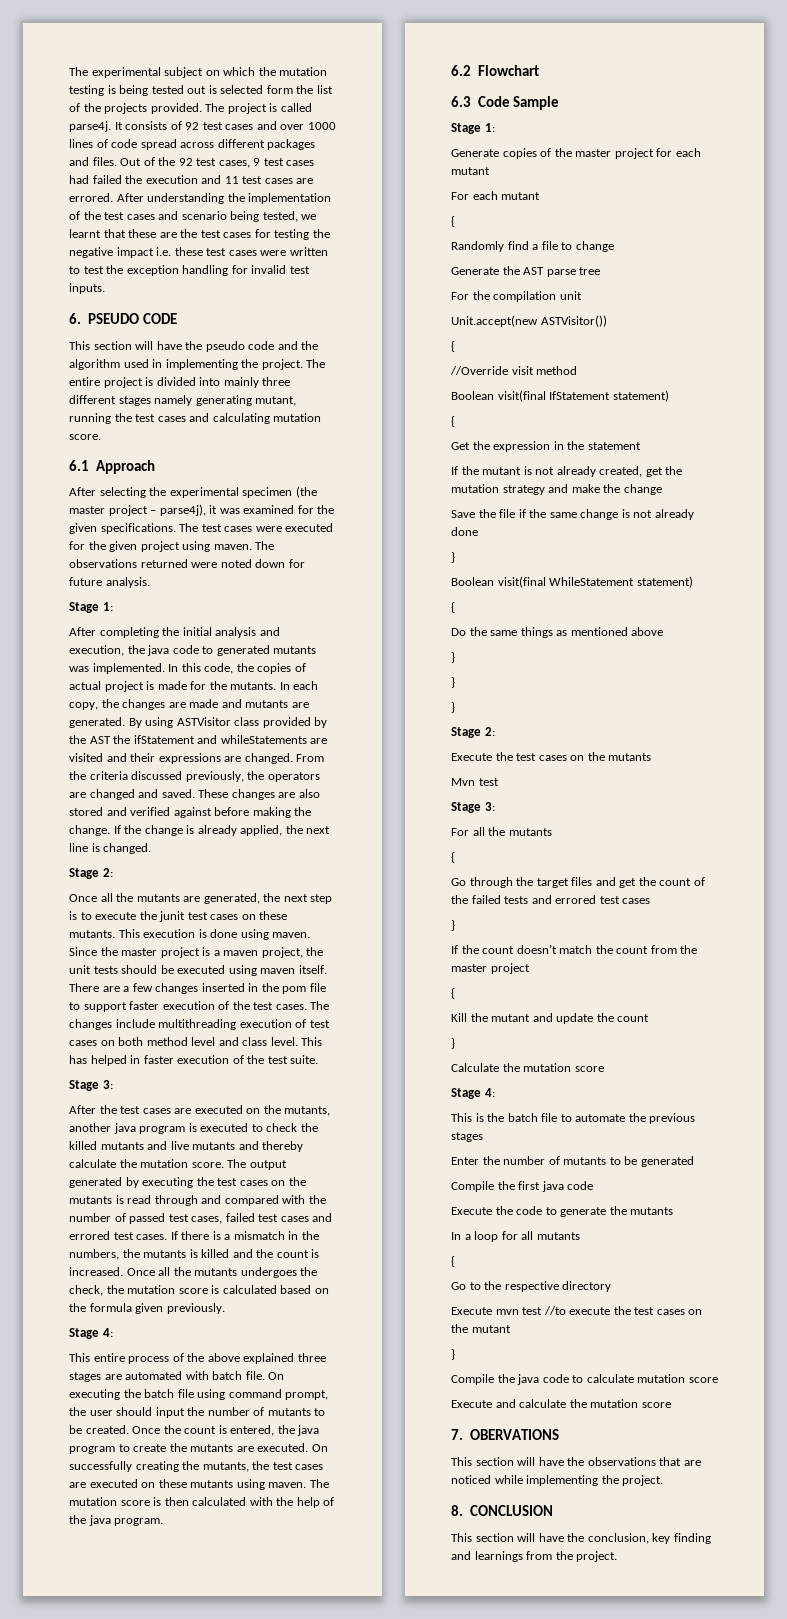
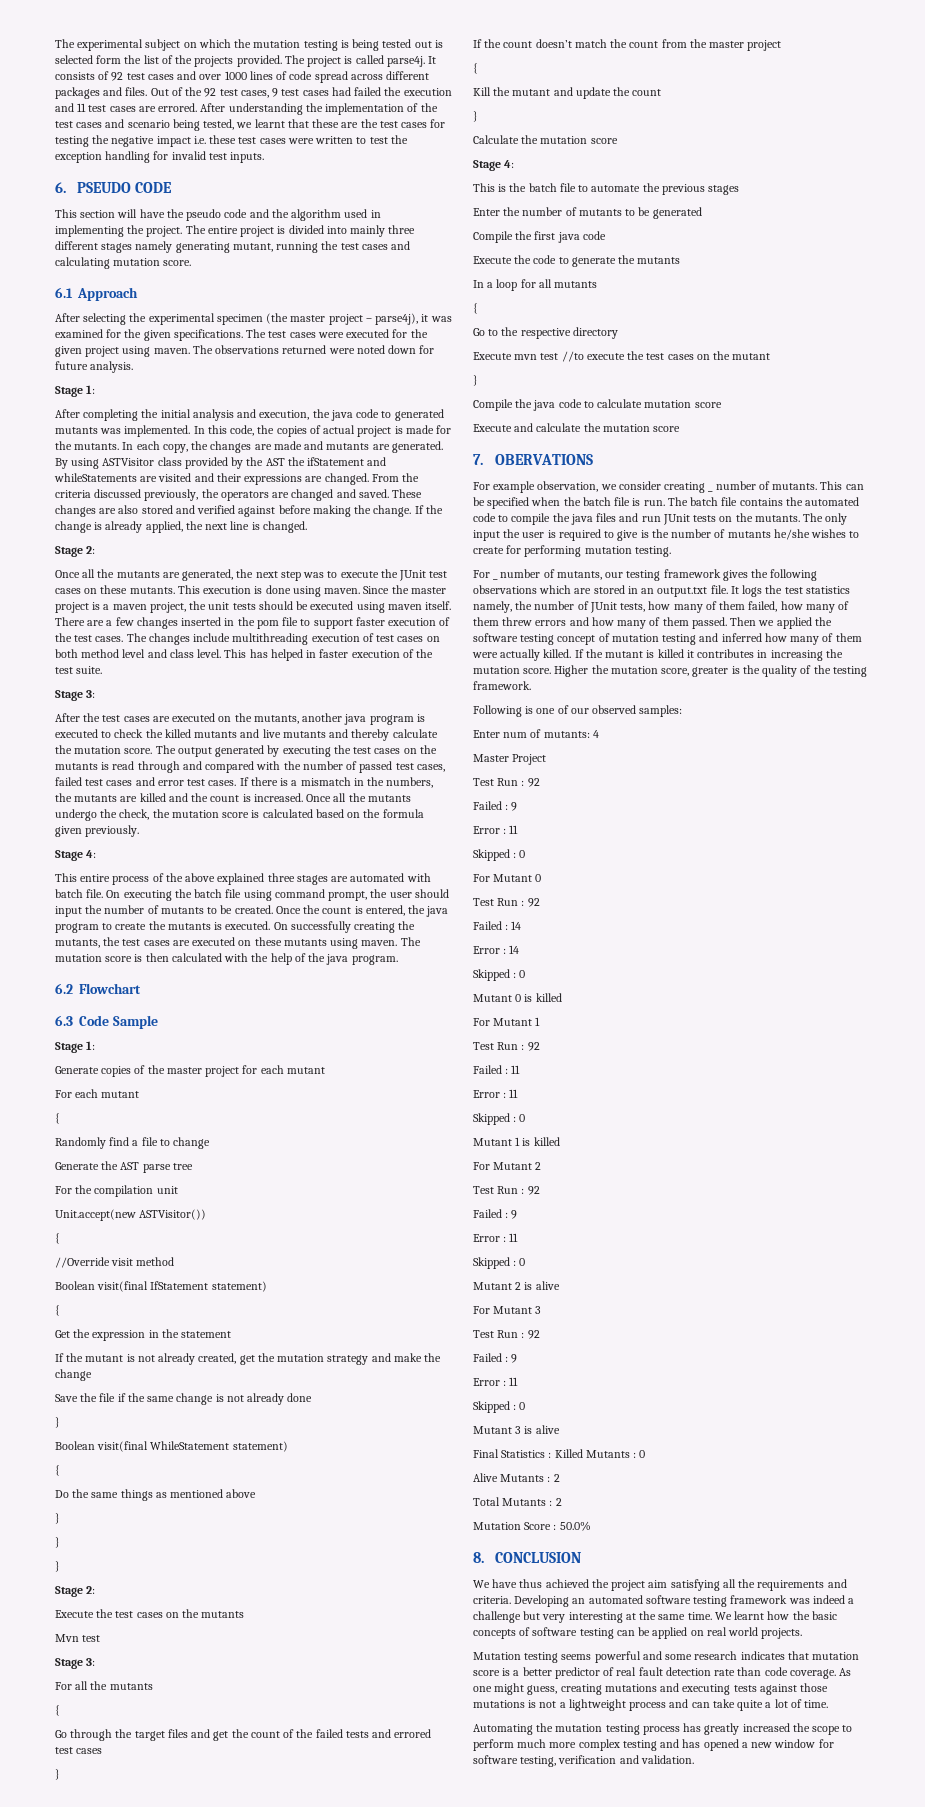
[69,911,77,920] is -> [303,572,325,578] was
[159,911,186,922] junit -> [399,570,427,581] JUnit
[69,1231,110,1240] errored -> [157,780,184,786] error
[189,1249,198,1258] is -> [120,796,138,802] are
[240,1267,297,1278] undergoes -> [55,809,97,821] undergo
[236,1446,254,1452] are -> [214,922,223,930] is
[451,1457,701,1466] [451,1475,664,1486] [451,1505,553,1516] [451,1533,711,1544] [451,1551,618,1562] This section will have the observations that are noticed while implementing the project. // 8. CONCLUSION // This section will have the conclusion, key finding and learnings from the project. -> [473,481,714,493] [715,481,864,490] [473,497,860,509] [473,513,848,525] [473,529,860,541] [473,545,671,557] [473,570,490,578] [493,578,499,580] [500,569,818,581] [473,585,850,597] [473,601,850,613] [473,617,832,629] [473,633,862,645] [472,649,843,661] [473,665,867,677] [473,681,531,690] [473,705,683,717] [473,729,599,738] [473,754,547,765] [473,778,540,787] [473,801,518,811] [473,825,519,834] [473,849,526,861] [473,874,542,882] [473,898,540,907] [473,921,522,930] [473,945,520,954] [473,969,526,981] [473,993,562,1002] [473,1017,541,1026] [473,1042,540,1051] [473,1065,521,1074] [473,1089,519,1098] [473,1113,526,1125] [473,1137,560,1146] [473,1162,542,1170] [473,1186,540,1195] [473,1209,518,1219] [473,1233,519,1242] [473,1257,526,1269] [473,1281,560,1290] [473,1306,542,1314] [473,1330,540,1339] [473,1353,518,1363] [473,1377,519,1386] [473,1401,526,1413] [473,1425,560,1434] [473,1449,646,1458] [473,1473,560,1482] [473,1497,562,1506] [473,1521,591,1531] [473,1552,581,1563] [473,1579,847,1591] [473,1595,855,1607] [473,1611,837,1623] [473,1627,803,1639] [473,1651,860,1663] [473,1667,852,1679] [473,1683,829,1695] [473,1699,829,1711] [473,1723,853,1735] [473,1739,834,1751] [473,1755,694,1767] For example observation, we consider creating _ number of mutants. This can be specified when the batch file is run. The batch file contains the automated code to compile the java files and run JUnit tests on the mutants. The only input the user is required to give is the number of mutants he/she wishes to create for performing mutation testing. // For _ number of mutants, our testing framework gives the following observations which are stored in an output.txt file. It logs the test statistics namely, the number of JUnit tests, how many of them failed, how many of them threw errors and how many of them passed. Then we applied the software testing concept of mutation testing and inferred how many of them were actually killed. If the mutant is killed it contributes in increasing the mutation score. Higher the mutation score, greater is the quality of the testing framework. // Following is one of our observed samples: // Enter num of mutants: 4 // Master Project // Test Run : 92 // Failed : 9 // Error : 11 // Skipped : 0 // For Mutant 0 // Test Run : 92 // Failed : 14 // Error : 14 // Skipped : 0 // Mutant 0 is killed // For Mutant 1 // Test Run : 92 // Failed : 11 // Error : 11 // Skipped : 0 // Mutant 1 is killed // For Mutant 2 // Test Run : 92 // Failed : 9 // Error : 11 // Skipped : 0 // Mutant 2 is alive // For Mutant 3 // Test Run : 92 // Failed : 9 // Error : 11 // Skipped : 0 // Mutant 3 is alive // Final Statistics : Killed Mutants : 0 // Alive Mutants : 2 // Total Mutants : 2 // Mutation Score : 50.0% // 8. CONCLUSION // We have thus achieved the project aim satisfying all the requirements and criteria. Developing an automated software testing framework was indeed a challenge but very interesting at the same time. We learnt how the basic concepts of software testing can be applied on real world projects. // Mutation testing seems powerful and some research indicates that mutation score is a better predictor of real fault detection rate than code coverage. As one might guess, creating mutations and executing tests against those mutations is not a lightweight process and can take quite a lot of time. // Automating the mutation testing process has greatly increased the scope to perform much more complex testing and has opened a new window for software testing, verification and validation.

